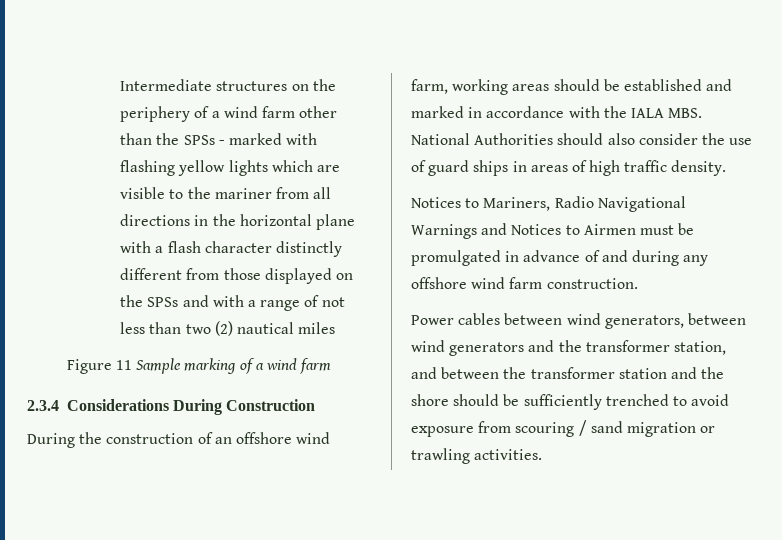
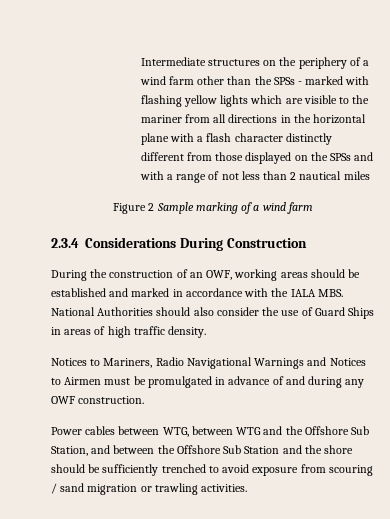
[185,321,233,336] two (2) -> [290,172,297,180] 2
[116,360,133,370] 11 -> [148,203,155,211] 2
[235,432,331,444] [411,79,448,94] offshore wind farm, -> [206,270,233,280] OWF,
[428,160,509,176] guard ships -> [314,307,375,319] Guard Ships
[411,277,543,289] offshore wind farm -> [51,396,75,404] OWF
[566,313,746,329] [411,340,726,356] [411,367,667,379] wind generators, between wind generators and the transformer station, and between the transformer station -> [162,426,370,437] [51,445,280,456] WTG, between WTG and the Offshore Sub Station, and between the Offshore Sub Station

